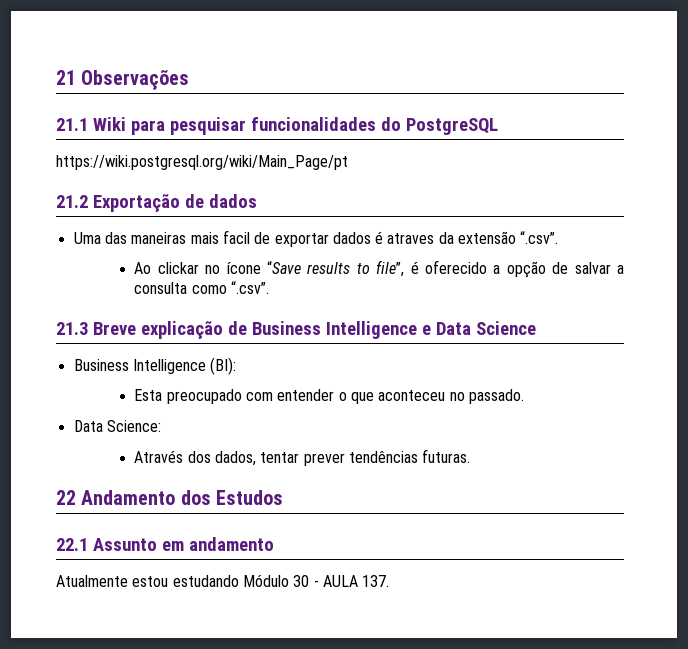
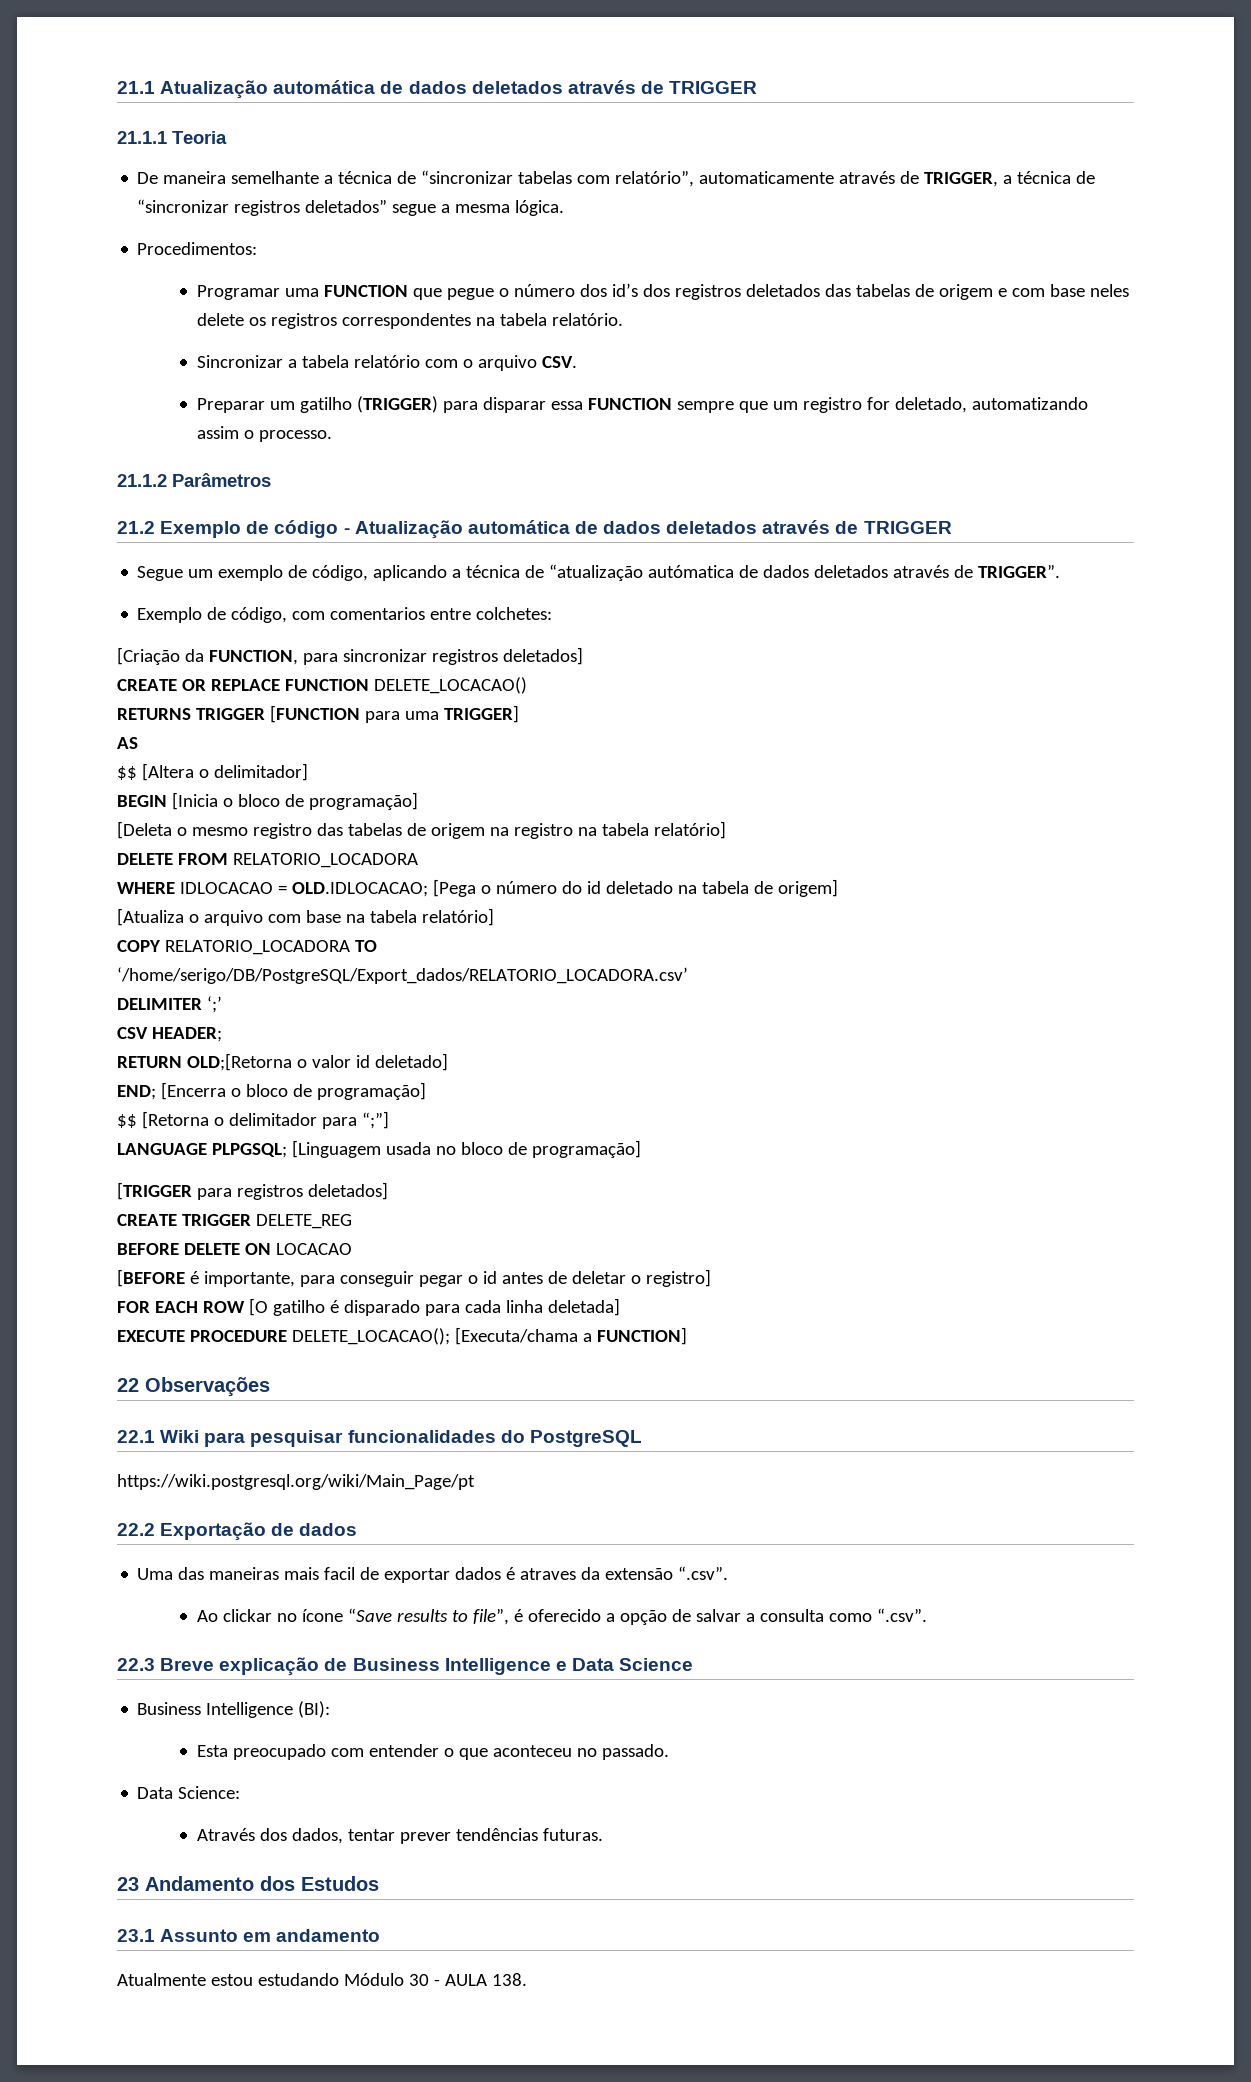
[56,70,76,85] 21 -> [117,80,758,99] [117,131,227,144] [137,170,1096,187] [137,199,565,216] [137,242,258,255] [197,283,1129,300] [197,313,624,329] [197,355,578,371] [197,396,1088,413] [197,426,333,442] [117,473,271,487] [117,520,952,539] [137,564,1061,581] [137,607,553,623] [117,647,583,665] [117,677,527,694] [117,705,519,723] [117,737,138,749] [117,763,308,781] [117,792,418,810] [117,821,726,839] [117,853,418,868] [117,879,838,897] [117,908,494,926] [117,940,377,955] [117,967,688,984] [117,996,222,1013] [117,1027,222,1042] [117,1053,448,1071] [117,1082,426,1100] [117,1111,389,1129] [117,1140,641,1158] [117,1182,388,1200] [117,1214,352,1229] [117,1243,352,1255] [117,1269,711,1287] [117,1298,620,1316] [117,1327,687,1345] [117,1378,139,1392] 21.1 Atualização automática de dados deletados através de TRIGGER // 21.1.1 Teoria // De maneira semelhante a técnica de “sincronizar tabelas com relatório”, automaticamente através de TRIGGER, a técnica de “sincronizar registros deletados” segue a mesma lógica. // Procedimentos: // Programar uma FUNCTION que pegue o número dos id’s dos registros deletados das tabelas de origem e com base neles delete os registros correspondentes na tabela relatório. // Sincronizar a tabela relatório com o arquivo CSV. // Preparar um gatilho (TRIGGER) para disparar essa FUNCTION sempre que um registro for deletado, automatizando assim o processo. // 21.1.2 Parâmetros // 21.2 Exemplo de código - Atualização automática de dados deletados através de TRIGGER // Segue um exemplo de código, aplicando a técnica de “atualização autómatica de dados deletados através de TRIGGER”. // Exemplo de código, com comentarios entre colchetes: // [Criação da FUNCTION, para sincronizar registros deletados] // CREATE OR REPLACE FUNCTION DELETE_LOCACAO() // RETURNS TRIGGER [FUNCTION para uma TRIGGER] // AS // $$ [Altera o delimitador] // BEGIN [Inicia o bloco de programação] // [Deleta o mesmo registro das tabelas de origem na registro na tabela relatório] // DELETE FROM RELATORIO_LOCADORA // WHERE IDLOCACAO = OLD.IDLOCACAO; [Pega o número do id deletado na tabela de origem] // [Atualiza o arquivo com base na tabela relatório] // COPY RELATORIO_LOCADORA TO // ‘/home/serigo/DB/PostgreSQL/Export_dados/RELATORIO_LOCADORA.csv’ // DELIMITER ‘;’ // CSV HEADER; // RETURN OLD;[Retorna o valor id deletado] // END; [Encerra o bloco de programação] // $$ [Retorna o delimitador para “;”] // LANGUAGE PLPGSQL; [Linguagem usada no bloco de programação] // [TRIGGER para registros deletados] // CREATE TRIGGER DELETE_REG // BEFORE DELETE ON LOCACAO // [BEFORE é importante, para conseguir pegar o id antes de deletar o registro] // FOR EACH ROW [O gatilho é disparado para cada linha deletada] // EXECUTE PROCEDURE DELETE_LOCACAO(); [Executa/chama a FUNCTION] // 22
[56,118,88,131] 21.1 -> [117,1430,155,1443] 22.1
[56,195,88,208] 21.2 -> [117,1523,155,1536] 22.2
[56,322,88,335] 21.3 -> [117,1658,155,1671] 22.3
[56,490,76,505] 22 -> [117,1877,139,1891] 23
[56,538,88,551] 22.1 -> [117,1929,155,1942] 23.1
[362,575,390,587] 137. -> [491,1973,527,1986] 138.

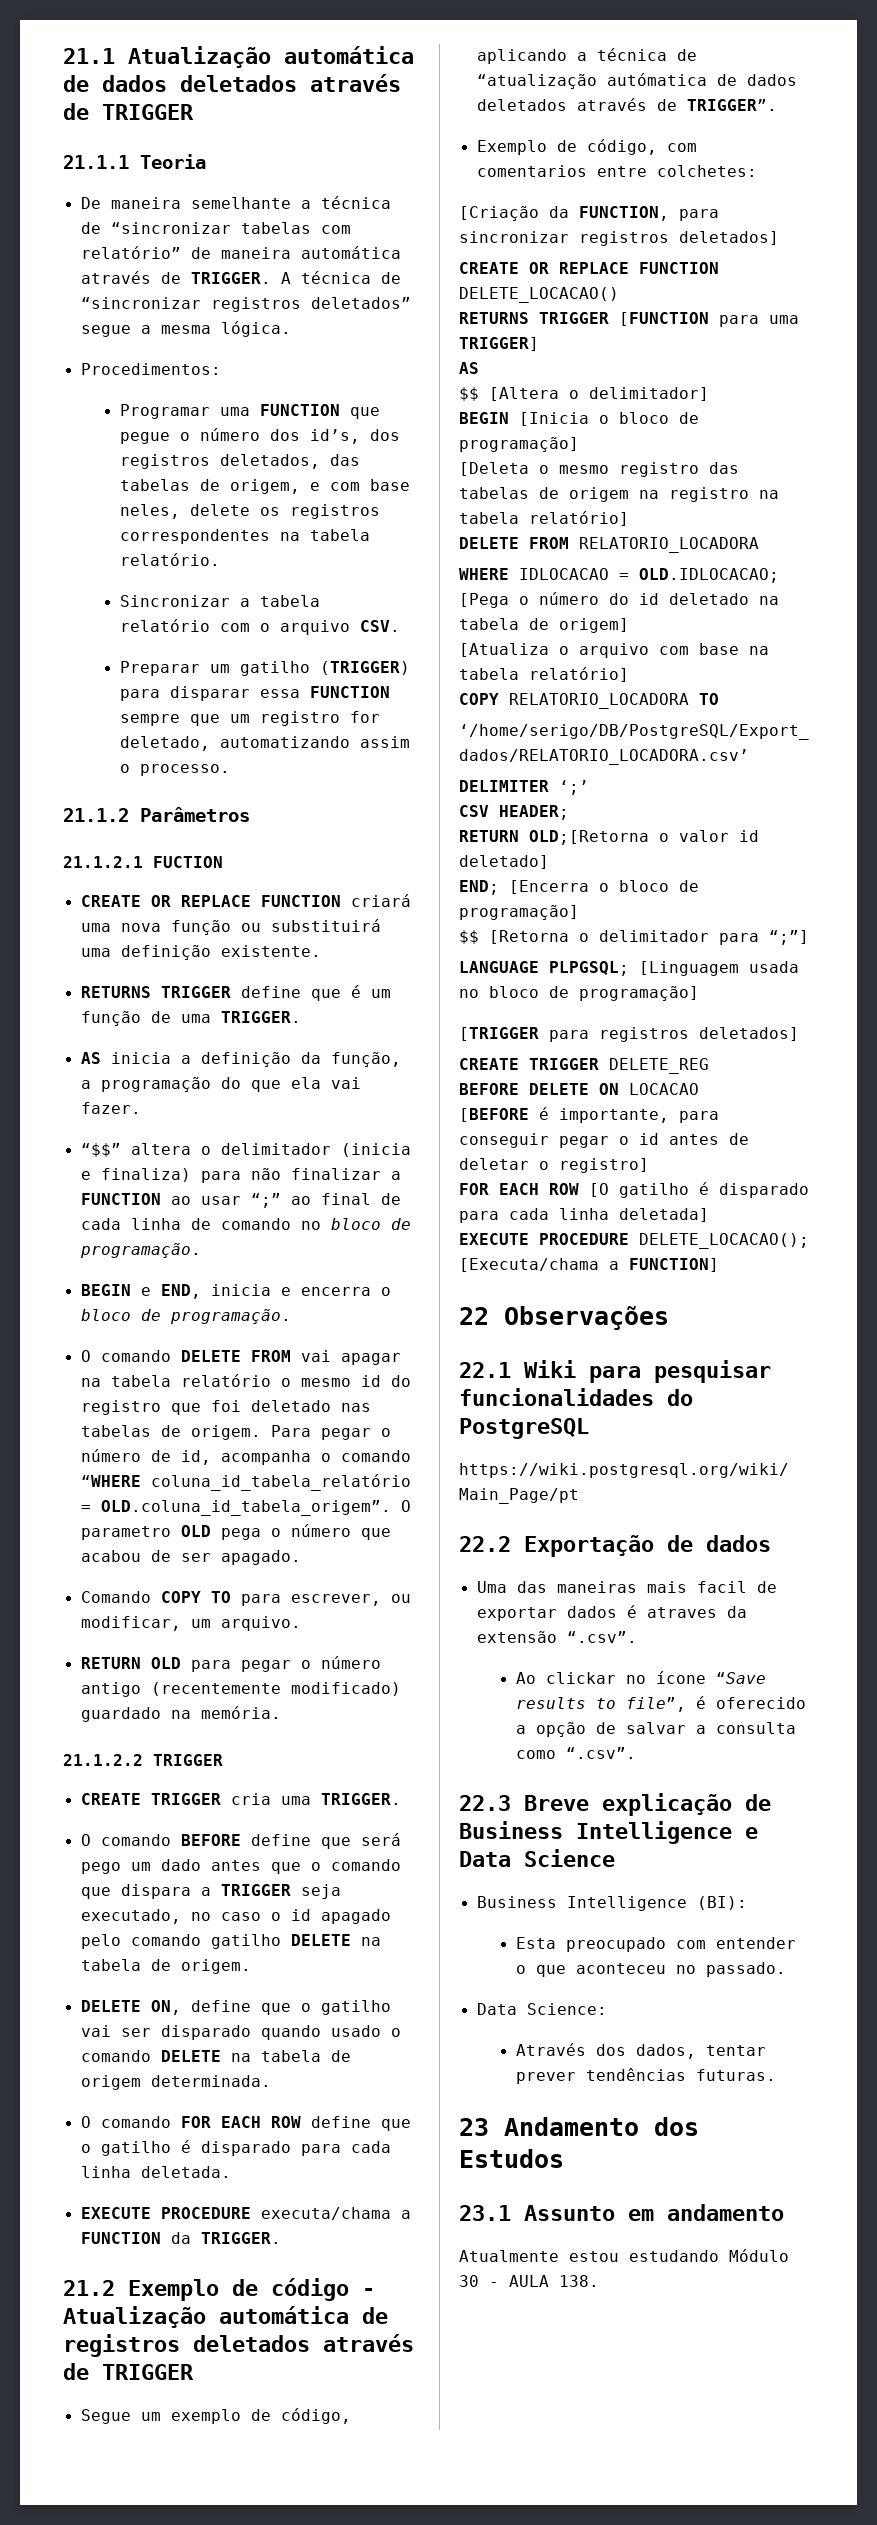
[615,170,1013,187] relatório”, automaticamente através de TRIGGER, a -> [80,246,401,259] [80,271,291,284] relatório” de maneira automática através de TRIGGER. A
[611,283,638,297] id’s -> [309,429,360,444] id’s,
[745,284,993,300] deletados das tabelas de origem -> [219,454,360,469] [119,479,300,494] deletados, das tabelas de origem,
[1089,284,1129,297] neles -> [119,504,180,519] neles,
(271, 480) none -> [63,856,223,868] [80,894,411,907] [80,919,381,935] [80,945,321,960] [80,985,391,1001] [80,1011,301,1026] [80,1052,401,1067] [80,1077,361,1092] [80,1102,141,1114] [80,1143,411,1157] [80,1168,401,1183] [80,1193,401,1208] [80,1218,411,1230] [79,1243,201,1258] [80,1284,391,1299] [80,1309,291,1324] [80,1350,401,1365] [80,1374,411,1387] [80,1400,371,1415] [80,1425,391,1440] [80,1449,411,1465] [80,1474,411,1491] [80,1500,411,1516] [80,1524,391,1540] [80,1550,301,1565] [80,1591,411,1606] [80,1616,301,1631] [80,1656,381,1672] [80,1682,401,1697] [80,1706,281,1722] [63,1754,223,1766] [80,1793,401,1805] [80,1833,401,1849] [80,1859,401,1874] [80,1884,341,1899] [80,1909,391,1924] [80,1934,381,1949] [80,1959,251,1974] [80,2000,391,2015] [80,2025,401,2040] [80,2050,351,2062] [80,2075,271,2090] [80,2116,411,2131] [80,2140,391,2156] [80,2166,231,2178] [80,2207,411,2220] [80,2232,281,2244] // 21.1.2.1 FUCTION // CREATE OR REPLACE FUNCTION criará uma nova função ou substituirá uma definição existente. // RETURNS TRIGGER define que é um função de uma TRIGGER. // AS inicia a definição da função, a programação do que ela vai fazer. // “$$” altera o delimitador (inicia e finaliza) para não finalizar a FUNCTION ao usar “;” ao final de cada linha de comando no bloco de programação. // BEGIN e END, inicia e encerra o bloco de programação. // O comando DELETE FROM vai apagar na tabela relatório o mesmo id do registro que foi deletado nas tabelas de origem. Para pegar o número de id, acompanha o comando “WHERE coluna_id_tabela_relatório = OLD.coluna_id_tabela_origem”. O parametro OLD pega o número que acabou de ser apagado. // Comando COPY TO para escrever, ou modificar, um arquivo. // RETURN OLD para pegar o número antigo (recentemente modificado) guardado na memória. // 21.1.2.2 TRIGGER // CREATE TRIGGER cria uma TRIGGER. // O comando BEFORE define que será pego um dado antes que o comando que dispara a TRIGGER seja executado, no caso o id apagado pelo comando gatilho DELETE na tabela de origem. // DELETE ON, define que o gatilho vai ser disparado quando usado o comando DELETE na tabela de origem determinada. // O comando FOR EACH ROW define que o gatilho é disparado para cada linha deletada. // EXECUTE PROCEDURE executa/chama a FUNCTION da TRIGGER.
[603,521,662,534] dados -> [63,2334,180,2357] registros

